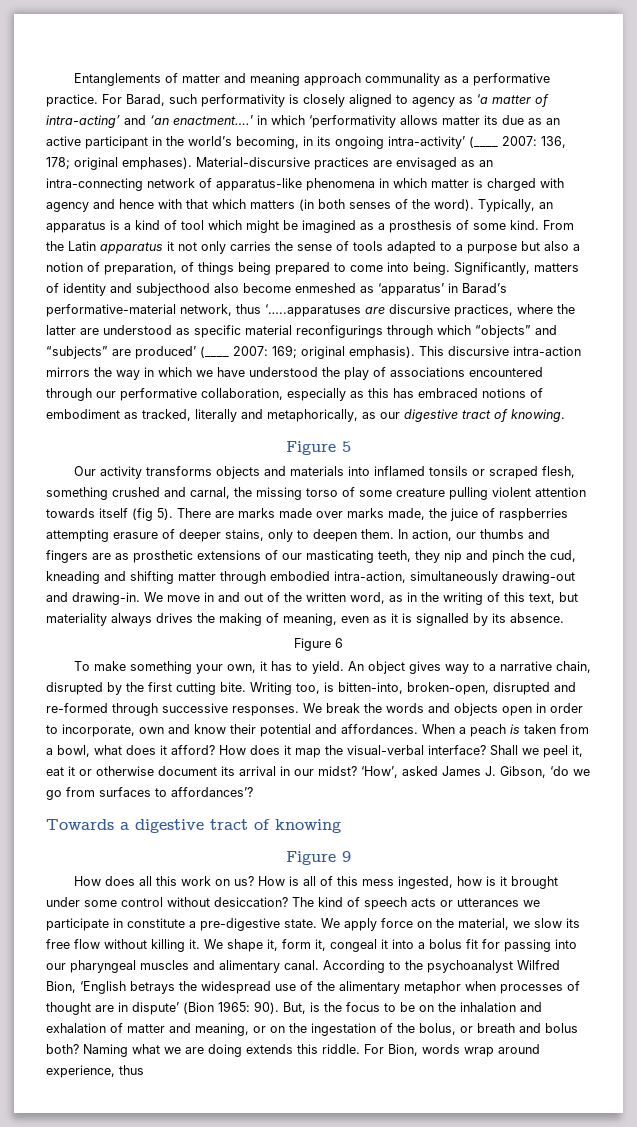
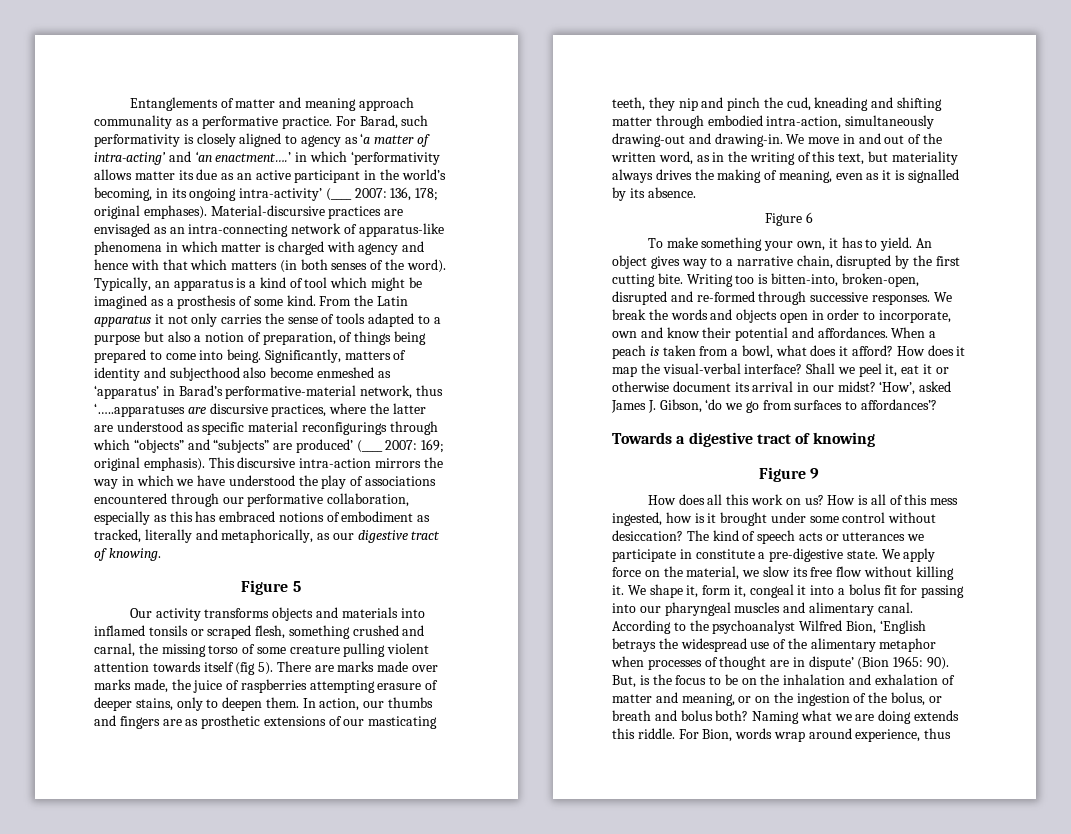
[296,683,320,694] too, -> [735,275,755,284] too
[311,1023,376,1036] ingestation -> [796,693,850,706] ingestion

